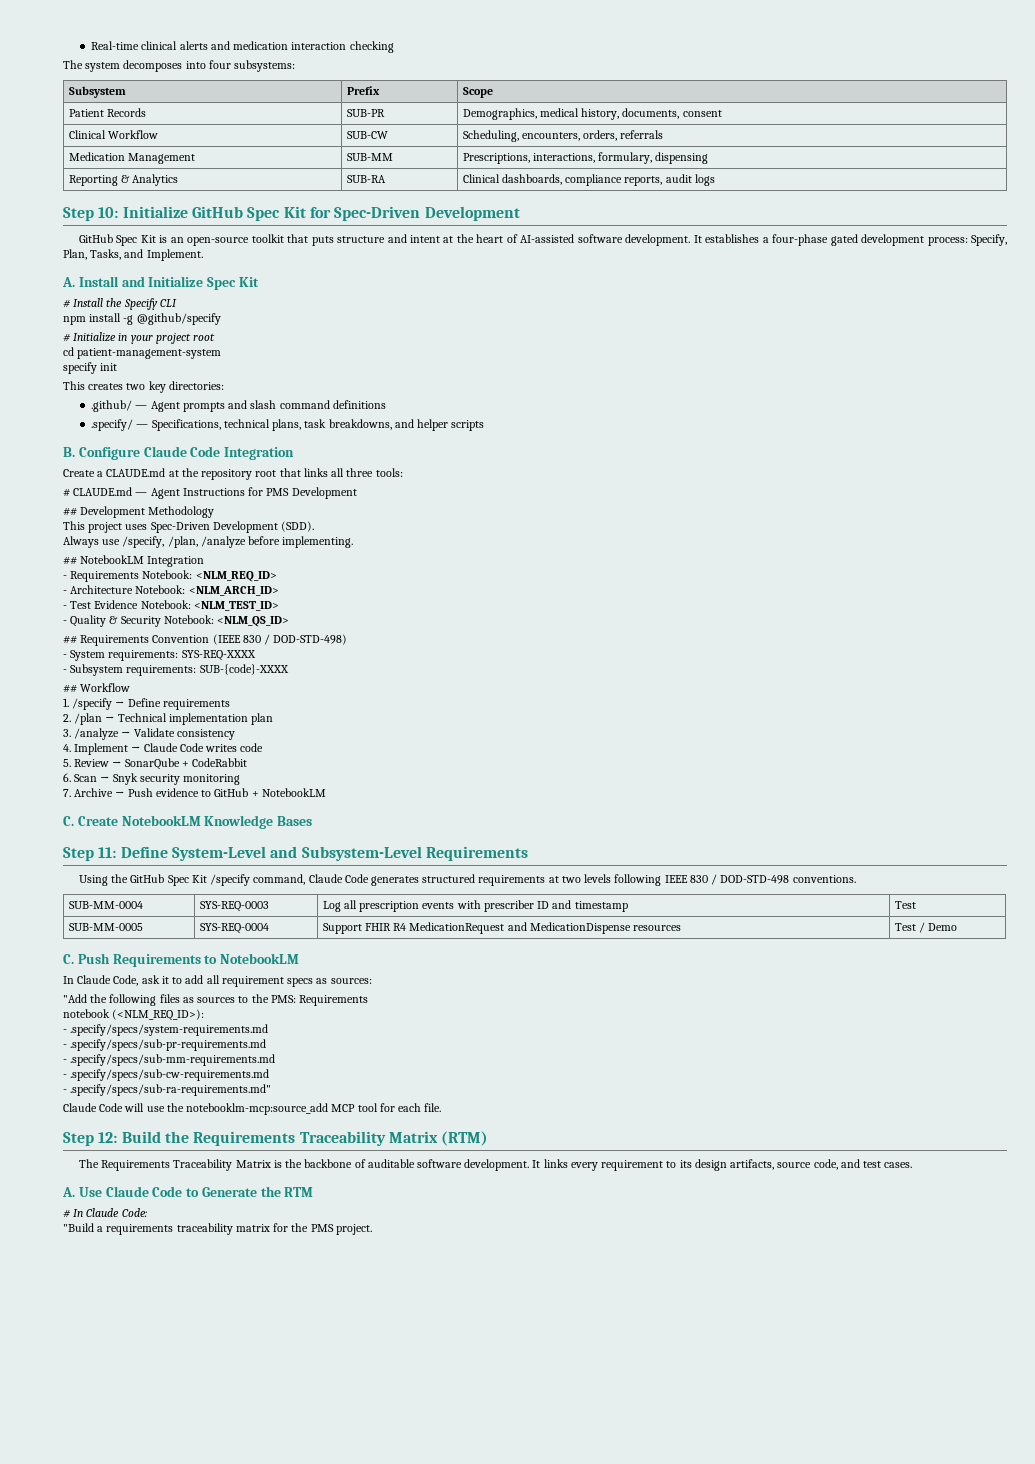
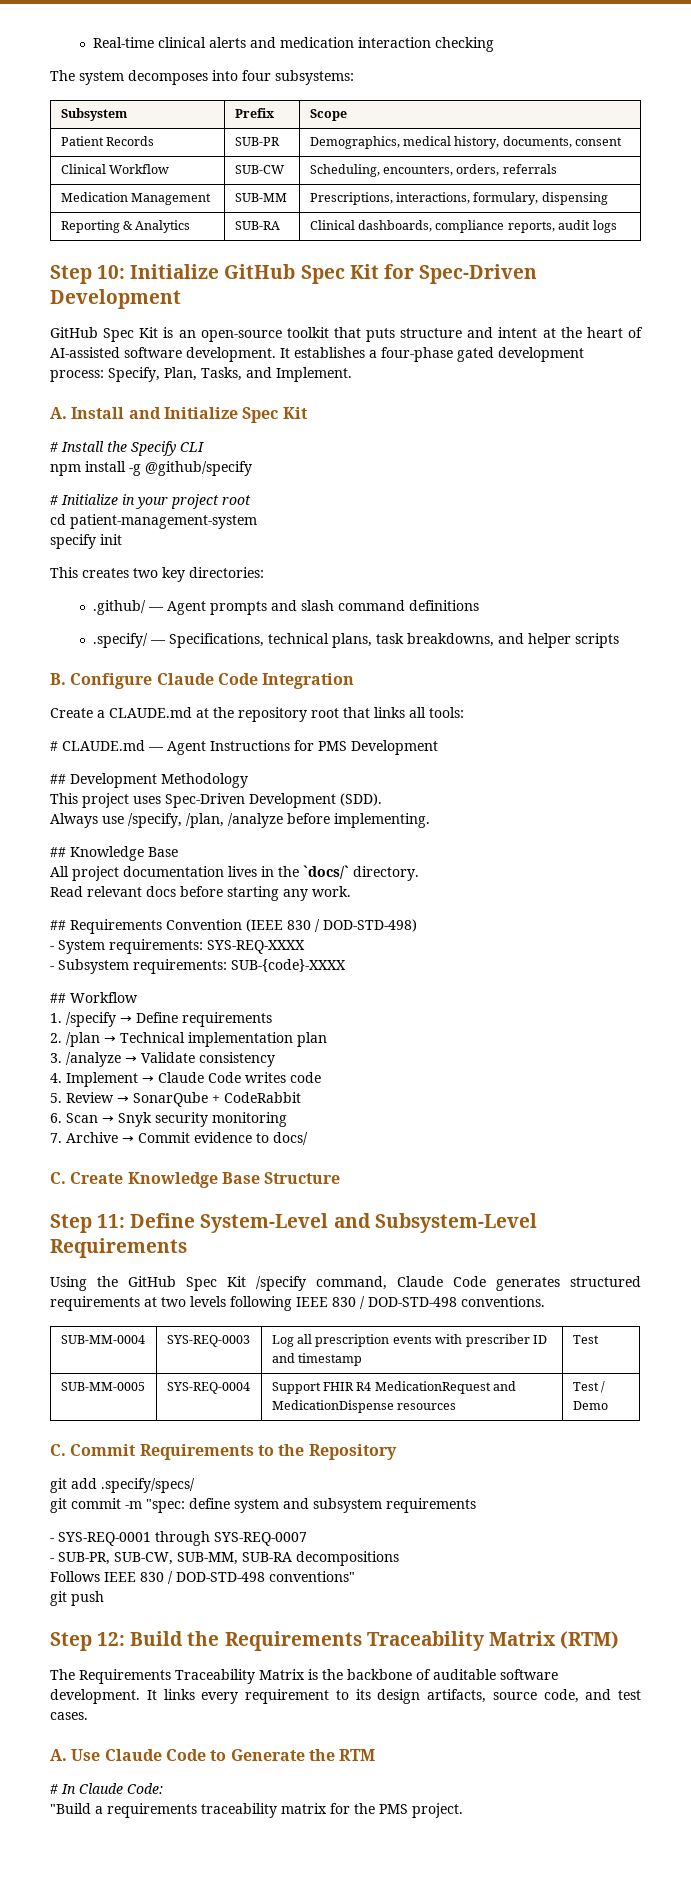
[346,468,374,477] three -> (426, 712) none
[80,555,205,567] [63,570,277,582] [63,585,279,596] [63,600,279,611] [63,615,290,627] NotebookLM Integration // - Requirements Notebook: <NLM_REQ_ID> // - Architecture Notebook: <NLM_ARCH_ID> // - Test Evidence Notebook: <NLM_TEST_ID> // - Quality & Security Notebook: <NLM_QS_ID> -> [70,846,178,861] [50,865,419,881] [50,886,351,901] Knowledge Base // All project documentation lives in the `docs/` directory. // Read relevant docs before starting any work.
[127,788,153,797] Push -> [138,1132,190,1143] Commit
[214,788,326,797] GitHub + NotebookLM -> [273,1132,308,1145] docs/
[121,815,313,829] NotebookLM Knowledge Bases -> [127,1172,341,1188] Knowledge Base Structure
[77,953,110,964] Push -> [70,1444,137,1456] Commit
[220,953,300,964] [63,975,372,987] [63,994,369,1006] [63,1009,205,1021] [63,1024,269,1036] [63,1039,267,1051] [63,1054,276,1066] [63,1069,270,1081] [63,1084,272,1096] [63,1103,442,1115] NotebookLM // In Claude Code, ask it to add all requirement specs as sources: // "Add the following files as sources to the PMS: Requirements // notebook (<NLM_REQ_ID>): // - .specify/specs/system-requirements.md // - .specify/specs/sub-pr-requirements.md // - .specify/specs/sub-mm-requirements.md // - .specify/specs/sub-cw-requirements.md // - .specify/specs/sub-ra-requirements.md" // Claude Code will use the notebooklm-mcp:source_add MCP tool for each file. -> [278,1444,397,1460] [50,1478,195,1493] [50,1498,476,1513] [50,1531,307,1546] [50,1551,399,1566] [50,1571,355,1584] [50,1591,104,1606] the Repository // git add .specify/specs/ // git commit -m "spec: define system and subsystem requirements // - SYS-REQ-0001 through SYS-REQ-0007 // - SUB-PR, SUB-CW, SUB-MM, SUB-RA decompositions // Follows IEEE 830 / DOD-STD-498 conventions" // git push

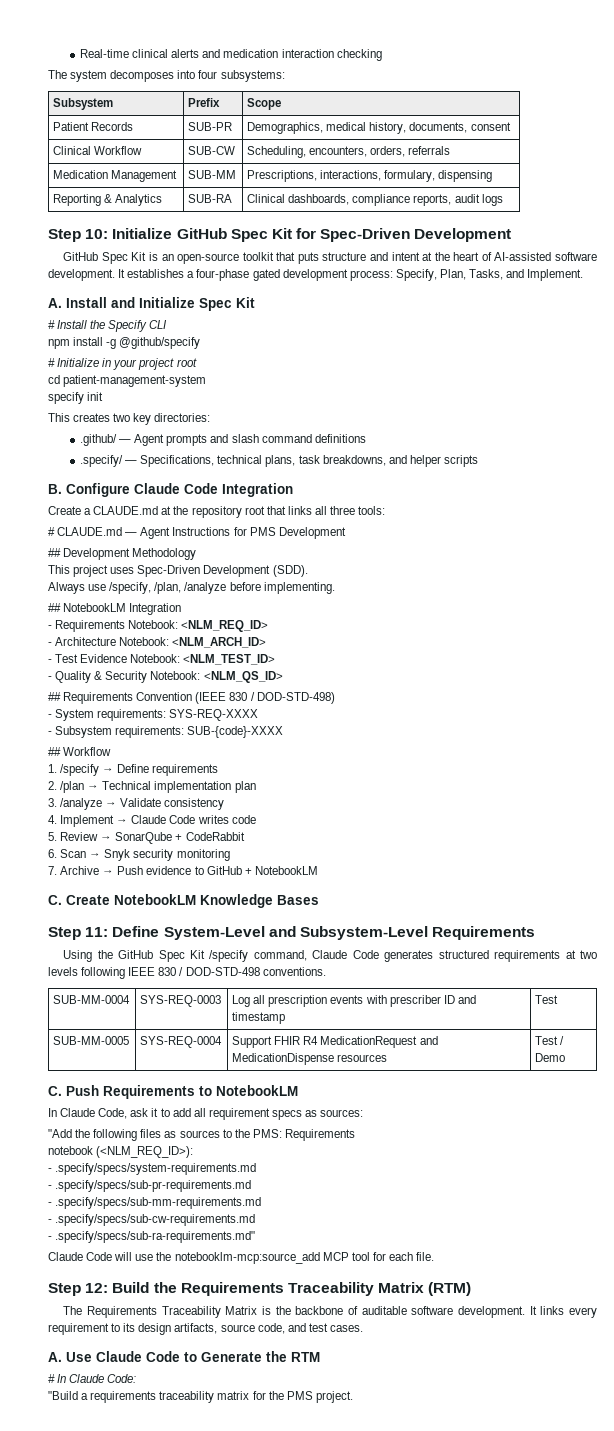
(426, 712) none -> [330,506,356,515] three
[70,846,178,861] [50,865,419,881] [50,886,351,901] Knowledge Base // All project documentation lives in the `docs/` directory. // Read relevant docs before starting any work. -> [63,603,182,615] [48,620,269,632] [48,637,267,648] [48,654,276,665] [48,671,283,683] NotebookLM Integration // - Requirements Notebook: <NLM_REQ_ID> // - Architecture Notebook: <NLM_ARCH_ID> // - Test Evidence Notebook: <NLM_TEST_ID> // - Quality & Security Notebook: <NLM_QS_ID>
[138,1132,190,1143] Commit -> [117,866,144,875] Push
[273,1132,308,1145] docs/ -> [206,866,318,875] GitHub + NotebookLM
[127,1172,341,1188] Knowledge Base Structure -> [114,894,319,908] NotebookLM Knowledge Bases
[70,1444,137,1456] Commit -> [66,1085,99,1096] Push
[278,1444,397,1460] [50,1478,195,1493] [50,1498,476,1513] [50,1531,307,1546] [50,1551,399,1566] [50,1571,355,1584] [50,1591,104,1606] the Repository // git add .specify/specs/ // git commit -m "spec: define system and subsystem requirements // - SYS-REQ-0001 through SYS-REQ-0007 // - SUB-PR, SUB-CW, SUB-MM, SUB-RA decompositions // Follows IEEE 830 / DOD-STD-498 conventions" // git push -> [216,1085,298,1096] [48,1108,364,1120] [48,1129,355,1141] [48,1146,194,1158] [48,1163,257,1175] [48,1180,252,1192] [48,1197,262,1209] [48,1214,256,1226] [48,1231,256,1243] [48,1252,435,1264] NotebookLM // In Claude Code, ask it to add all requirement specs as sources: // "Add the following files as sources to the PMS: Requirements // notebook (<NLM_REQ_ID>): // - .specify/specs/system-requirements.md // - .specify/specs/sub-pr-requirements.md // - .specify/specs/sub-mm-requirements.md // - .specify/specs/sub-cw-requirements.md // - .specify/specs/sub-ra-requirements.md" // Claude Code will use the notebooklm-mcp:source_add MCP tool for each file.

